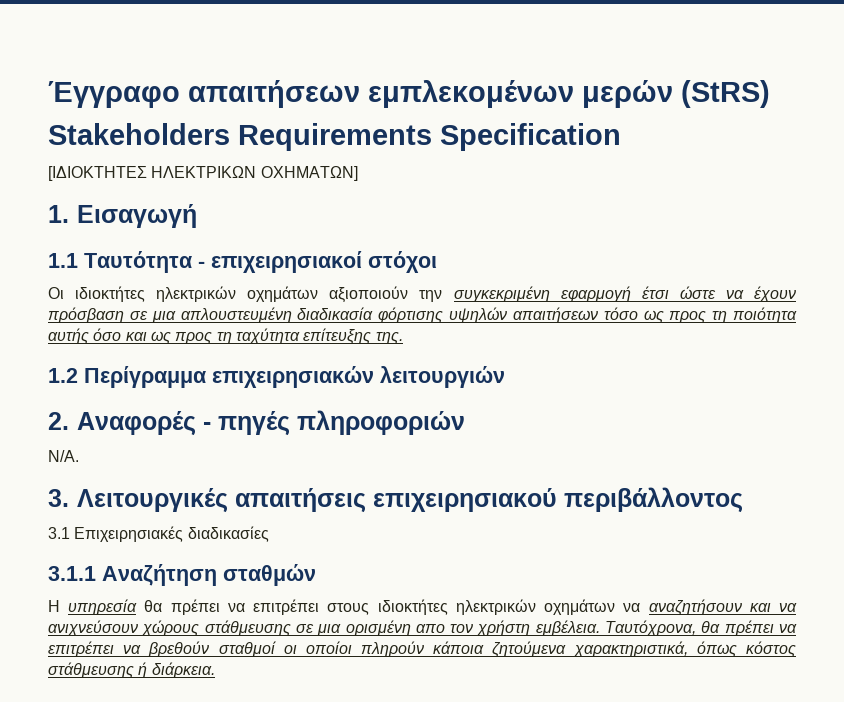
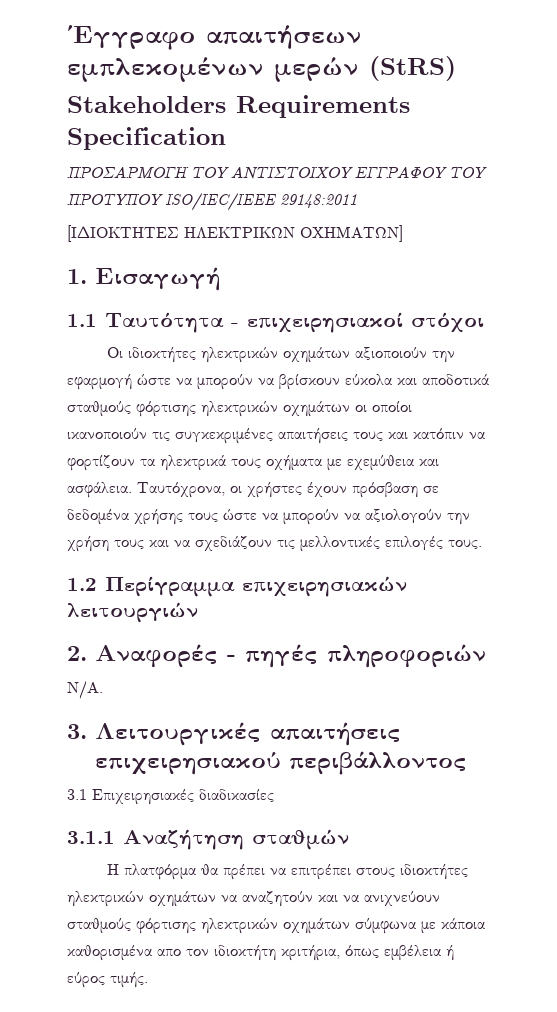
(621, 137) none -> [67,166,487,180] [67,193,357,211] // ΠΡΟΣΑΡΜΟΓΗ ΤΟΥ ΑΝΤΙΣΤΟΙΧΟΥ ΕΓΓΡΑΦΟΥ ΤΟΥ ΠΡΟΤΥΠΟΥ ISO/IEC/IEEE 29148:2011
[453,286,797,302] [48,307,798,323] [48,328,403,345] συγκεκριμένη εφαρμογή έτσι ώστε να έχουν πρόσβαση σε μια απλουστευμένη διαδικασία φόρτισης υψηλών απαιτήσεων τόσο ως προς τη ποιότητα αυτής όσο και ως προς τη ταχύτητα επίτευξης της. -> [67,374,489,390] [67,401,412,417] [67,428,485,444] [67,455,439,471] [67,482,439,498] [67,509,470,525] [67,536,482,552] εφαρμογή ώστε να μπορούν να βρίσκουν εύκολα και αποδοτικά σταθμούς φόρτισης ηλεκτρικών οχημάτων οι οποίοι ικανοποιούν τις συγκεκριμένες απαιτήσεις τους και κατόπιν να φορτίζουν τα ηλεκτρικά τους οχήματα με εχεμύθεια και ασφάλεια. Ταυτόχρονα, οι χρήστες έχουν πρόσβαση σε δεδομένα χρήσης τους ώστε να μπορούν να αξιολογούν την χρήση τους και να σχεδιάζουν τις μελλοντικές επιλογές τους.
[68,599,138,615] υπηρεσία -> [123,864,196,880] πλατφόρμα
[648,599,798,616] [48,620,797,636] [48,641,796,658] [48,662,215,678] αναζητήσουν και να ανιχνεύσουν χώρους στάθμευσης σε μια ορισμένη απο τον χρήστη εμβέλεια. Ταυτόχρονα, θα πρέπει να επιτρέπει να βρεθούν σταθμοί οι οποίοι πληρούν κάποια ζητούμενα χαρακτηριστικά, όπως κόστος στάθμευσης ή διάρκεια. -> [242,891,440,907] [67,918,485,934] [67,945,454,961] [67,972,148,988] αναζητούν και να ανιχνεύουν σταθμούς φόρτισης ηλεκτρικών οχημάτων σύμφωνα με κάποια καθορισμένα απο τον ιδιοκτήτη κριτήρια, όπως εμβέλεια ή εύρος τιμής.

